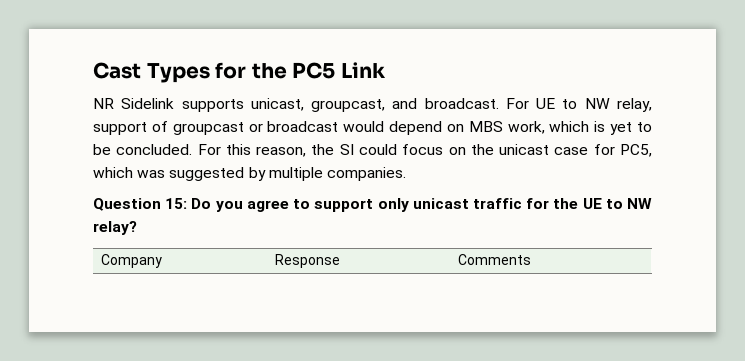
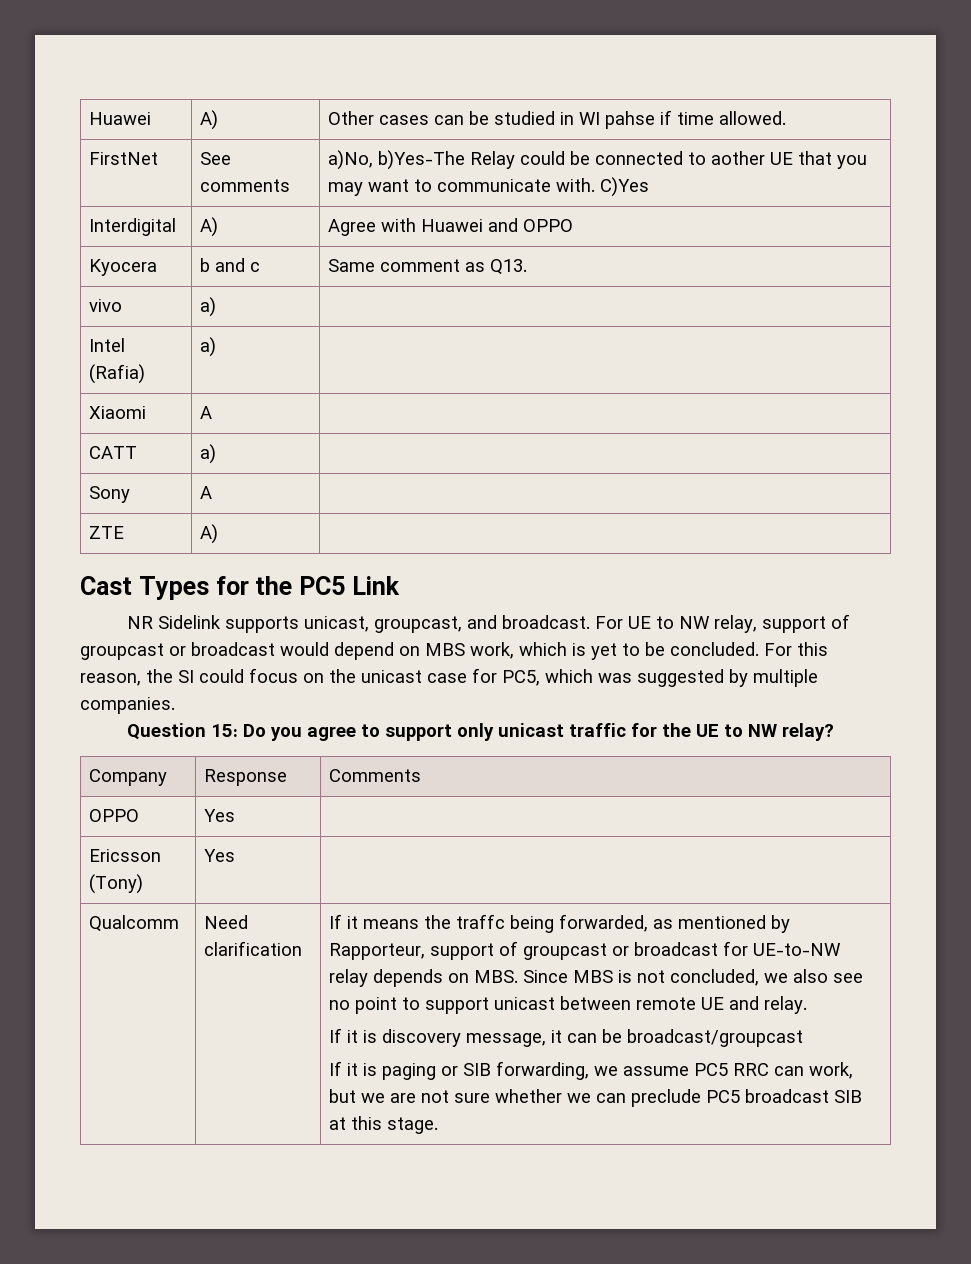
(93, 70) none -> [88,112,151,125] [199,110,218,130] [327,110,786,129] [88,152,158,165] [199,152,231,165] [199,179,290,192] [327,150,867,170] [327,177,649,197] [88,218,176,236] [199,217,218,237] [327,218,573,236] [88,259,157,276] [199,258,260,272] [327,259,527,275] [88,299,122,312] [199,297,216,317] [88,338,125,352] [88,364,145,384] [199,337,216,357] [88,406,146,419] [199,406,212,419] [88,446,137,459] [199,444,216,464] [88,486,130,503] [199,486,212,499] [88,526,124,539] [199,524,218,544] Huawei | A) | Other cases can be studied in WI pahse if time allowed. // FirstNet | See comments | a)No, b)Yes-The Relay could be connected to aother UE that you may want to communicate with. C)Yes // Interdigital | A) | Agree with Huawei and OPPO // Kyocera | b and c | Same comment as Q13. // vivo | a) | // Intel (Rafia) | a) | // Xiaomi | A | // CATT | a) | // Sony | A | // ZTE | A) | //
(532, 259) none -> [88,809,139,822] [203,809,235,822] [88,849,161,862] [88,874,143,894] [203,849,235,862] [88,915,179,932] [203,915,248,929] [203,941,302,956] [328,914,790,933] [328,941,841,960] [328,969,863,987] [328,996,807,1014] [328,1028,803,1047] [328,1061,853,1080] [328,1089,862,1107] [328,1116,438,1134] // OPPO | Yes | // Ericsson (Tony) | Yes | // Qualcomm | Need clarification | If it means the traffc being forwarded, as mentioned by Rapporteur, support of groupcast or broadcast for UE-to-NW relay depends on MBS. Since MBS is not concluded, we also see no point to support unicast between remote UE and relay. // If it is discovery message, it can be broadcast/groupcast // If it is paging or SIB forwarding, we assume PC5 RRC can work, but we are not sure whether we can preclude PC5 broadcast SIB at this stage.

